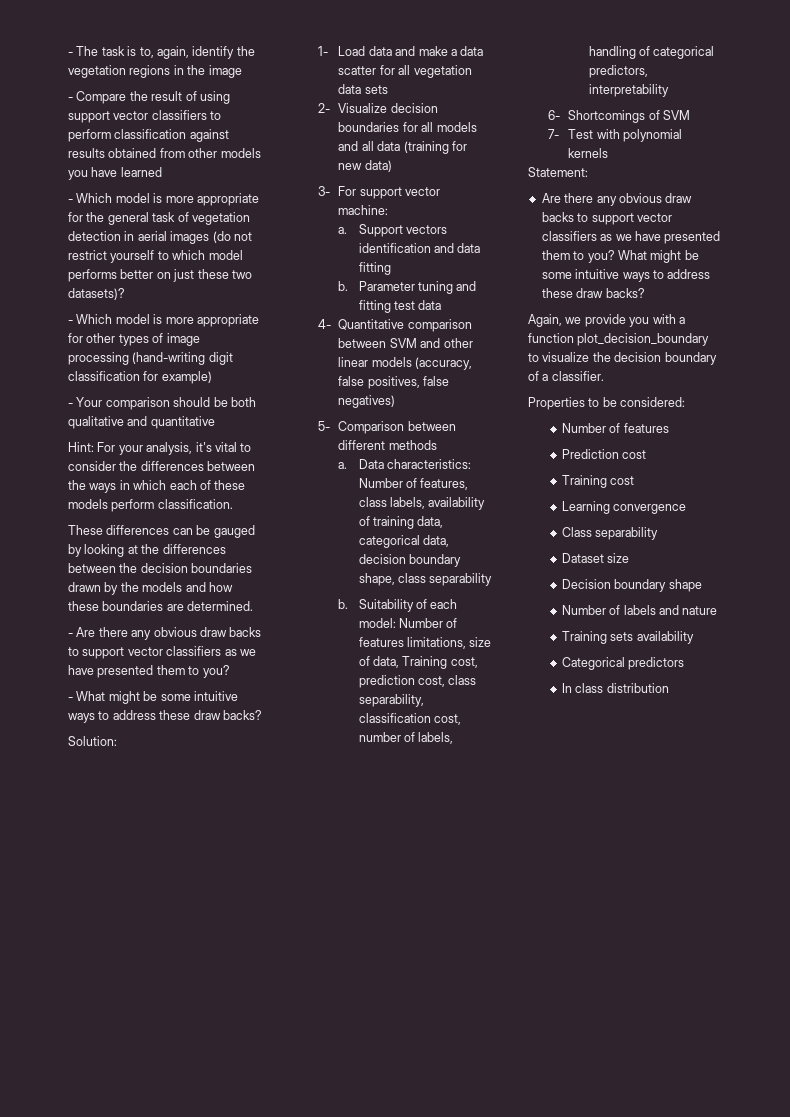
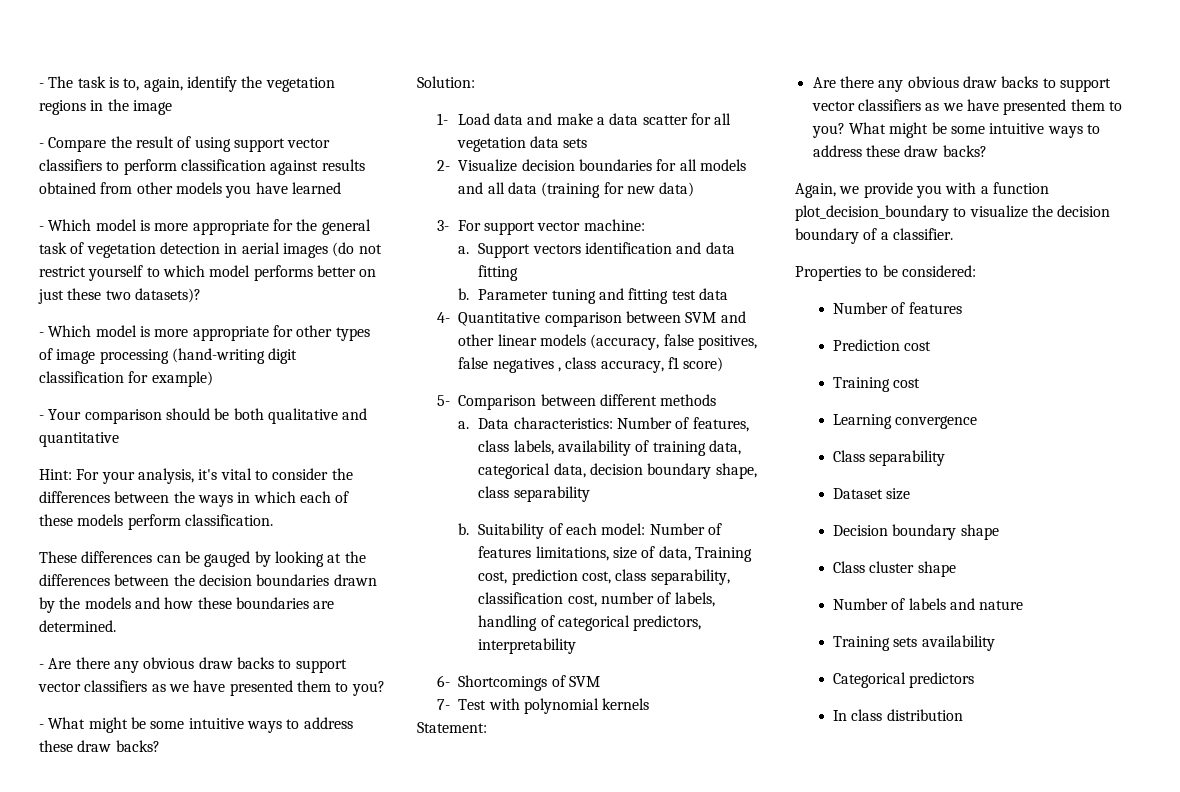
[338,395,396,408] negatives) -> [492,357,724,373] negatives , class accuracy, f1 score)
(702, 585) none -> [833,561,956,577] // Class cluster shape

